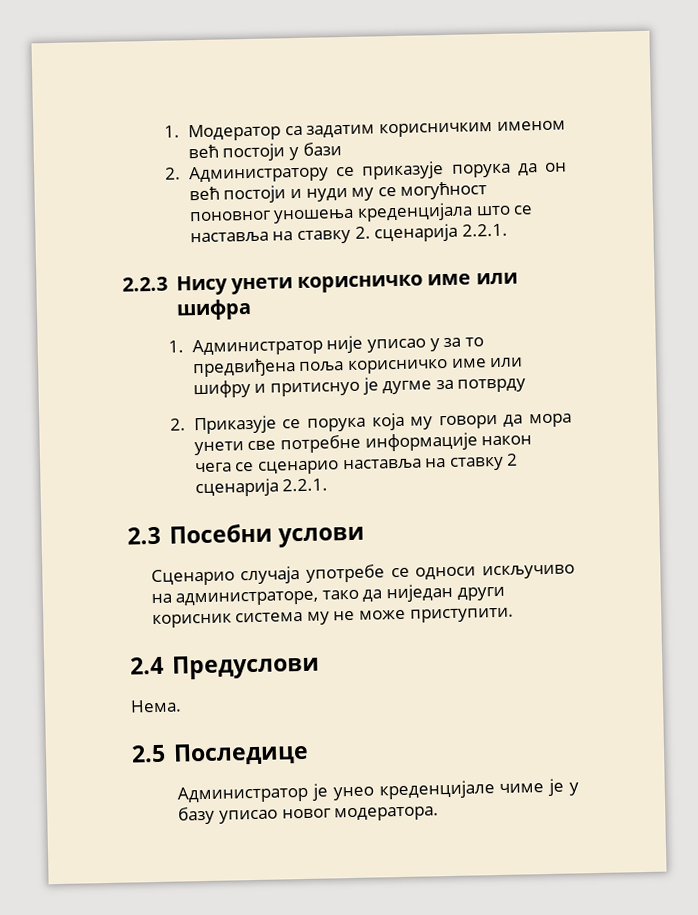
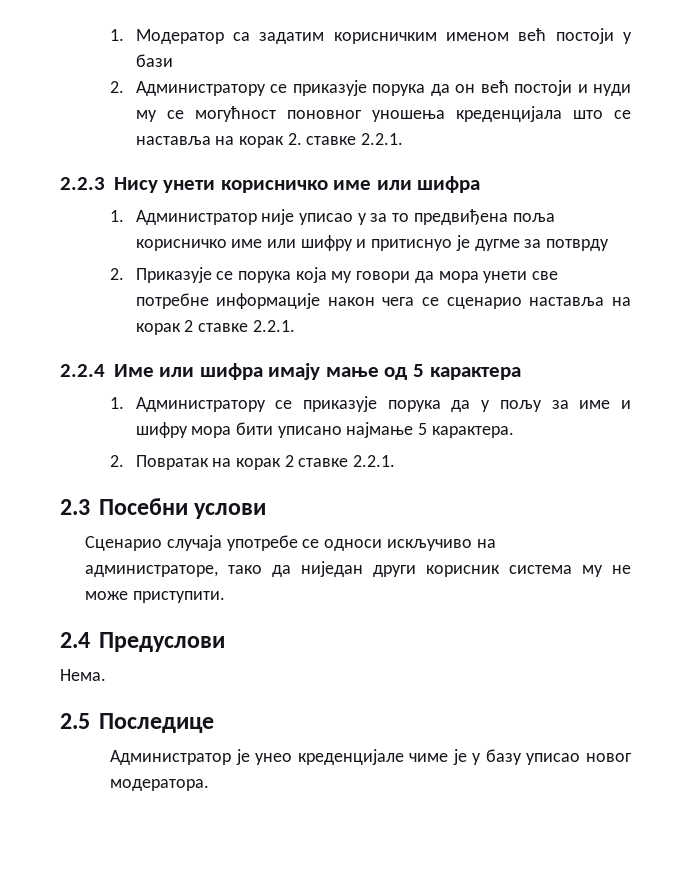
[297,223,459,245] ставку 2. сценарија -> [239,133,357,148] корак 2. ставке
[449,453,519,471] [194,478,279,498] ставку 2 сценарија -> [135,320,295,335] [60,363,521,380] [110,396,631,412] [135,422,514,438] [110,455,349,470] корак 2 ставке 2.2.1. // 2.2.4 Име или шифра имају мање од 5 карактера // 1. Администратору се приказује порука да у пољу за име и шифру мора бити уписано најмање 5 карактера. // 2. Повратак на корак 2 ставке

